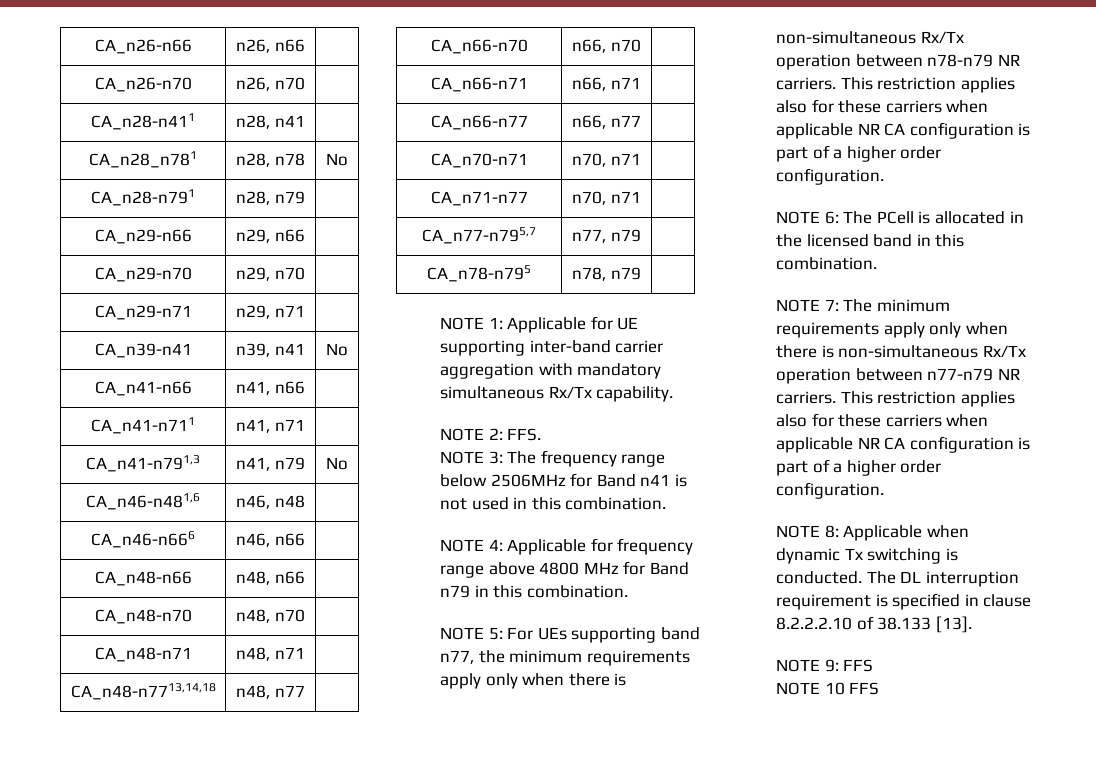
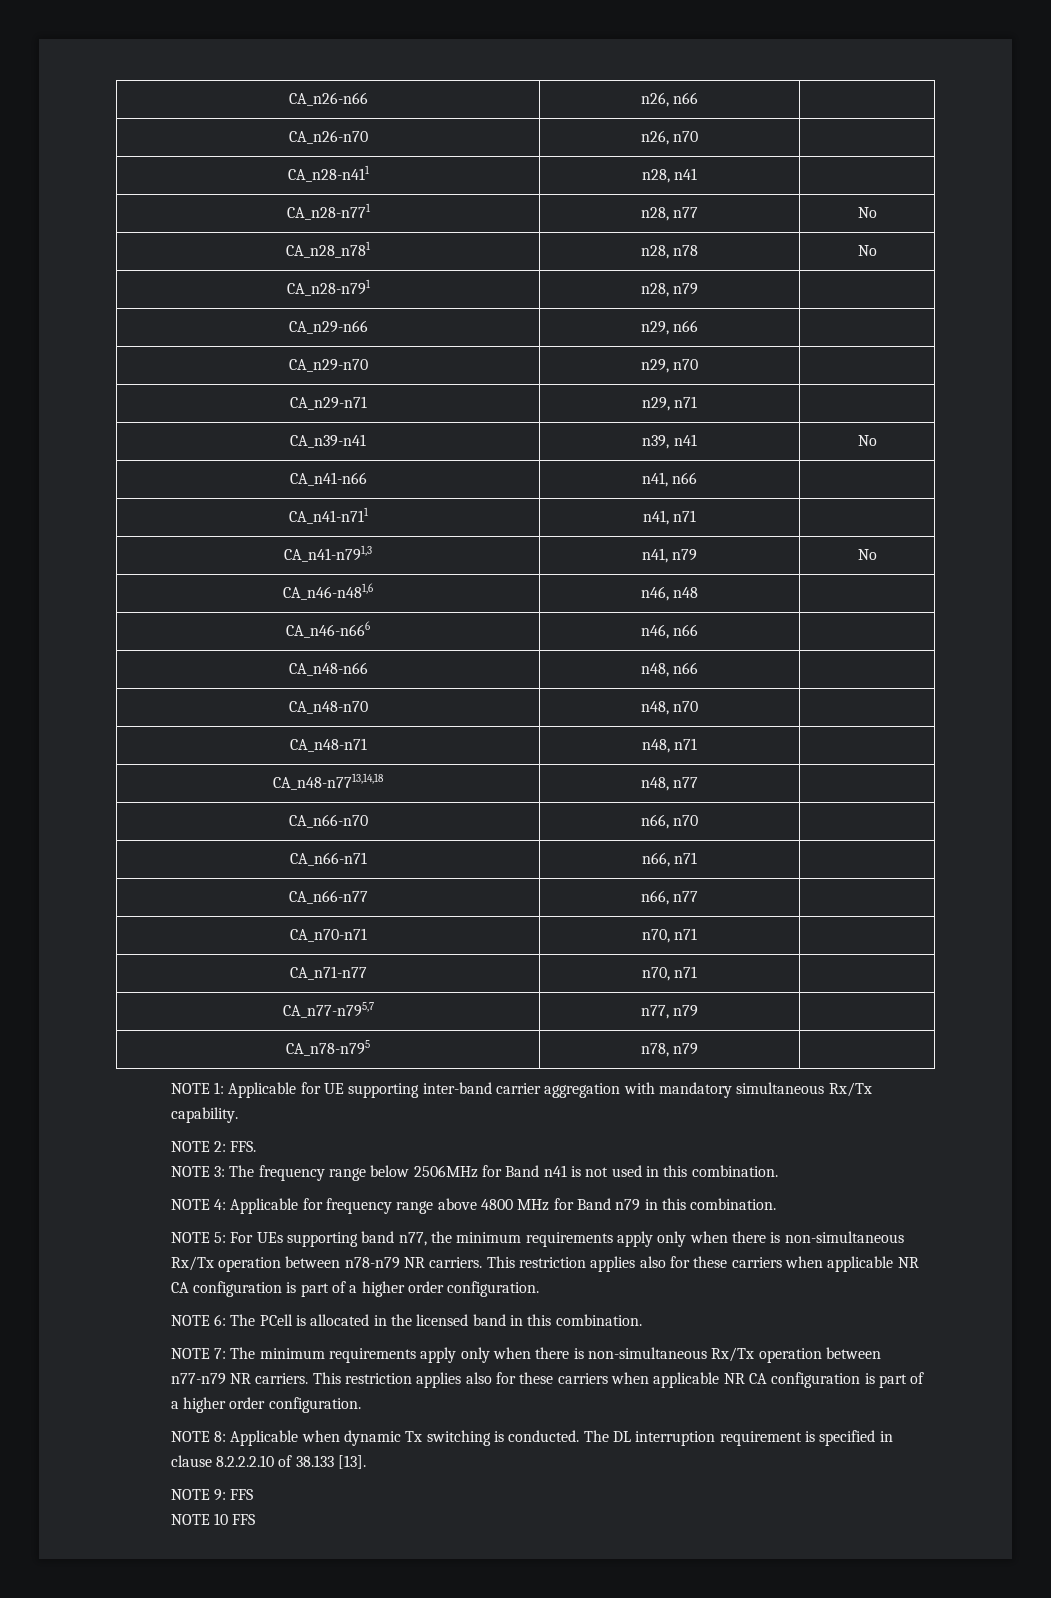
(305, 121) none -> [286,203,371,220] [640,207,699,221] [857,207,877,218] // CA_n28-n771 | n28, n77 | No

